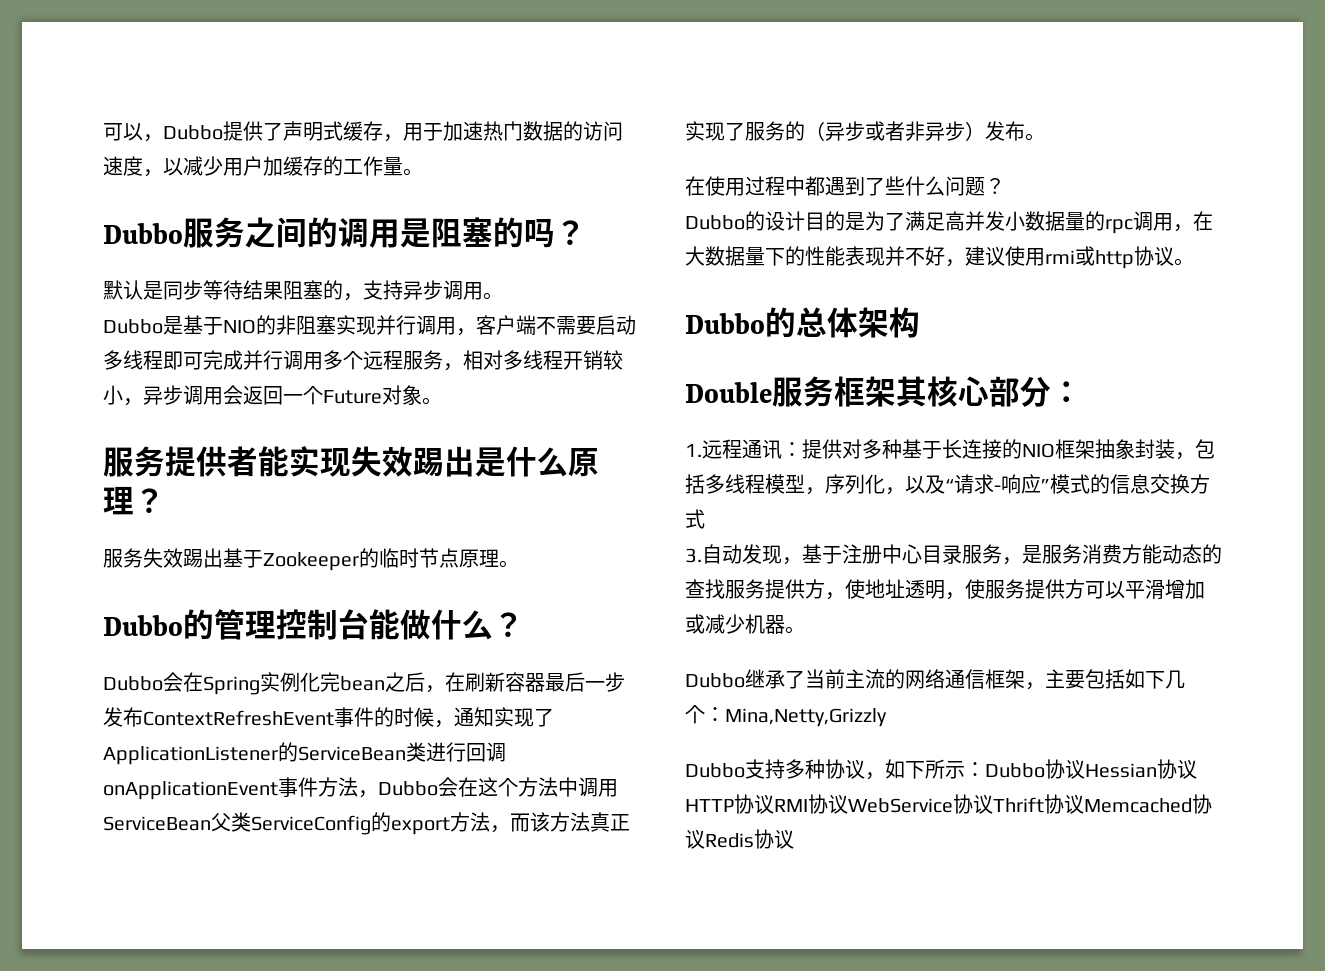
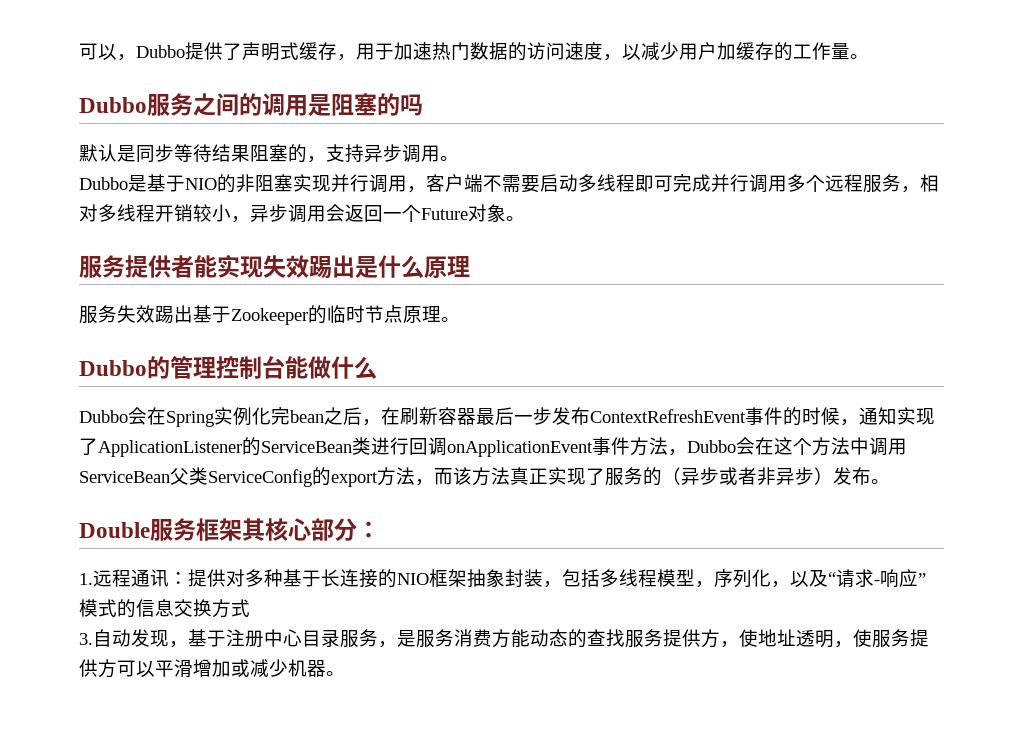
[555,220,586,245] ？ -> (423, 105) none
[134,488,165,513] ？ -> (470, 266) none
[493,612,524,637] ？ -> (377, 368) none
[685,176,1005,196] [685,211,1213,234] [685,246,1194,269] [685,307,920,338] // 在使用过程中都遇到了些什么问题？ // Dubbo的设计目的是为了满足高并发小数据量的rpc调用，在大数据量下的性能表现并不好，建议使用rmi或http协议。 // Dubbo的总体架构 -> (890, 481) none
[685,669,1185,690] [685,705,887,727] [685,759,1197,780] [685,794,1212,814] [685,829,794,849] // Dubbo继承了当前主流的网络通信框架，主要包括如下几个：Mina,Netty,Grizzly // Dubbo支持多种协议，如下所示：Dubbo协议Hessian协议HTTP协议RMI协议WebService协议Thrift协议Memcached协议Redis协议 -> (345, 673) none

